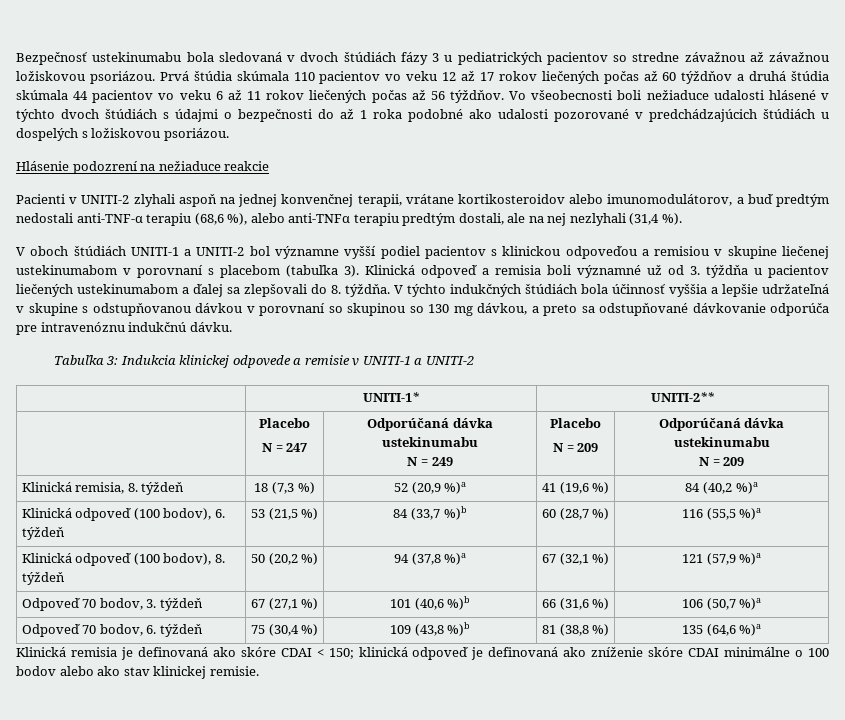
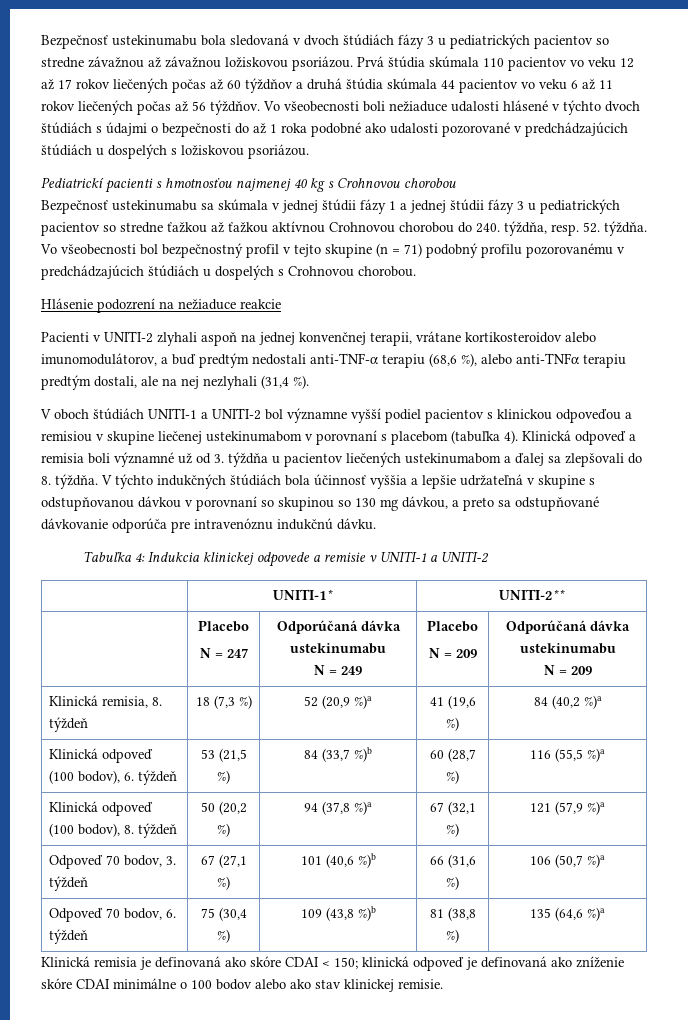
(229, 134) none -> [41,177,456,193] [41,199,620,214] [41,221,647,236] [40,243,625,258] [41,265,416,280] // Pediatrickí pacienti s hmotnosťou najmenej 40 kg s Crohnovou chorobou // Bezpečnosť ustekinumabu sa skúmala v jednej štúdii fázy 1 a jednej štúdii fázy 3 u pediatrických pacientov so stredne ťažkou až ťažkou aktívnou Crohnovou chorobou do 240. týždňa, resp. 52. týždňa. Vo všeobecnosti bol bezpečnostný profil v tejto skupine (n = 71) podobný profilu pozorovanému v predchádzajúcich štúdiách u dospelých s Crohnovou chorobou.
[344,265,359,277] 3). -> [504,430,518,444] 4).
[106,356,119,365] 3: -> [134,553,145,562] 4:

